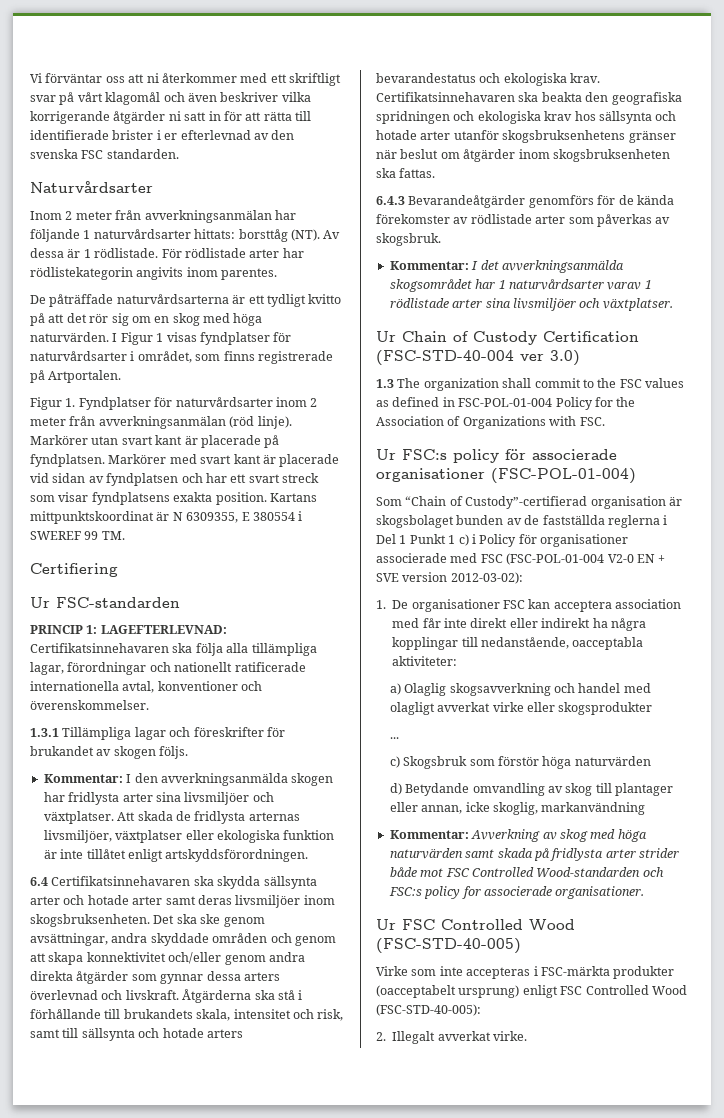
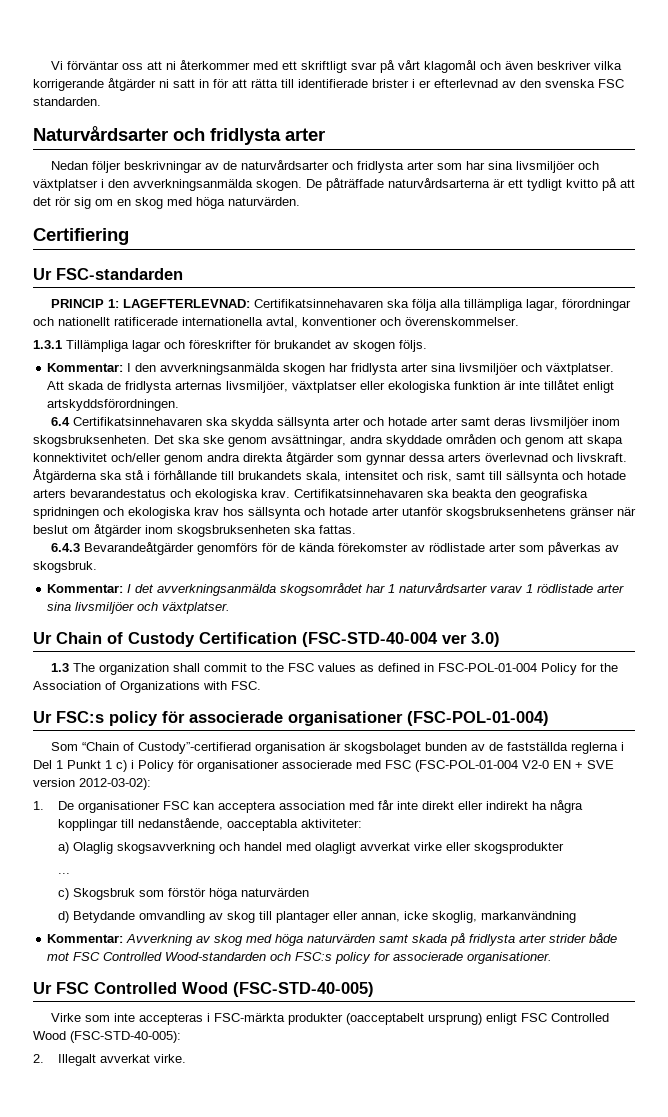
[30,210,296,223] [30,229,341,242] [30,248,304,258] [30,267,278,280] // Inom 2 meter från avverkningsanmälan har följande 1 naturvårdsarter hittats: borsttåg (NT). Av dessa är 1 rödlistade. För rödlistade arter har rödlistekategorin angivits inom parentes. // -> [173,128,325,145] [50,160,599,173] [33,179,302,191] och fridlysta arter // Nedan följer beskrivningar av de naturvårdsarter och fridlysta arter som har sina livsmiljöer och växtplatser i den avverkningsanmälda skogen.
[112,332,292,345] [30,351,333,364] [30,370,122,383] [30,397,318,410] [30,416,292,429] [30,435,280,448] [30,454,340,467] [30,473,319,486] [30,492,317,505] [30,511,303,524] [30,531,125,540] I Figur 1 visas fyndplatser för naturvårdsarter i området, som finns registrerade på Artportalen. // Figur 1. Fyndplatser för naturvårdsarter inom 2 meter från avverkningsanmälan (röd linje). Markörer utan svart kant är placerade på fyndplatsen. Markörer med svart kant är placerade vid sidan av fyndplatsen och har ett svart streck som visar fyndplatsens exakta position. Kartans mittpunktskoordinat är N 6309355, E 380554 i SWEREF 99 TM. -> (300, 201) none

